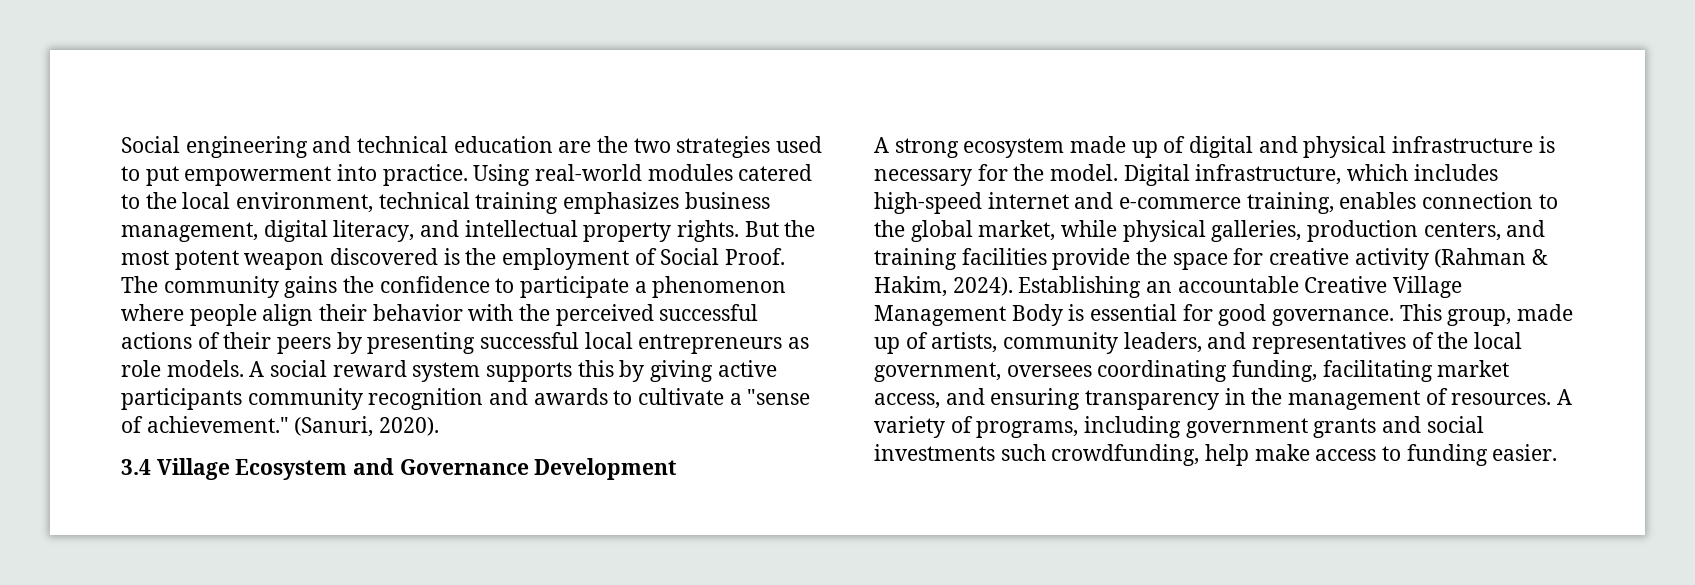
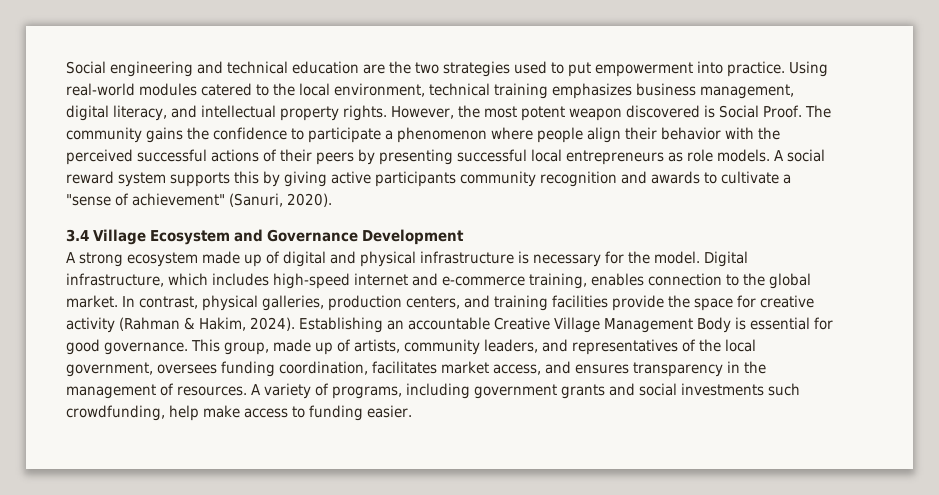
[744,221,779,237] But -> [391,106,454,119] However,
[465,248,657,270] the employment of -> (715, 111) none
[146,416,289,433] achievement." -> [132,193,225,206] achievement"
[978,220,1118,241] market, while -> [66,295,198,309] market. In contrast,
[1097,360,1433,382] coordinating funding, facilitating -> [221,361,437,377] funding coordination, facilitates
[990,388,1081,410] ensuring -> [575,364,629,374] ensures

